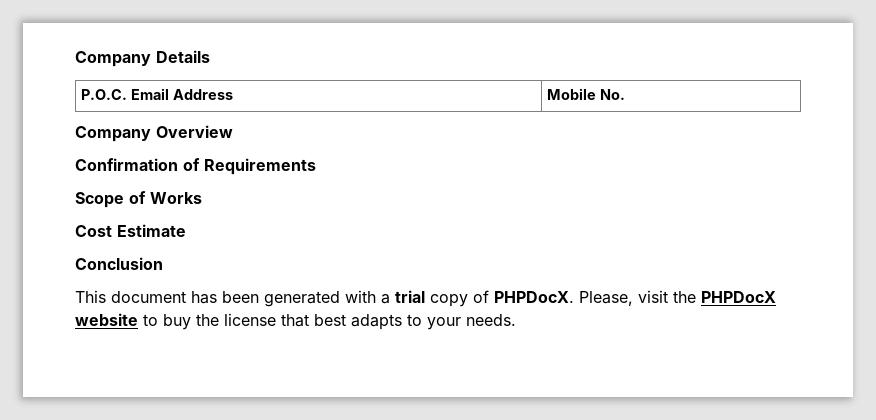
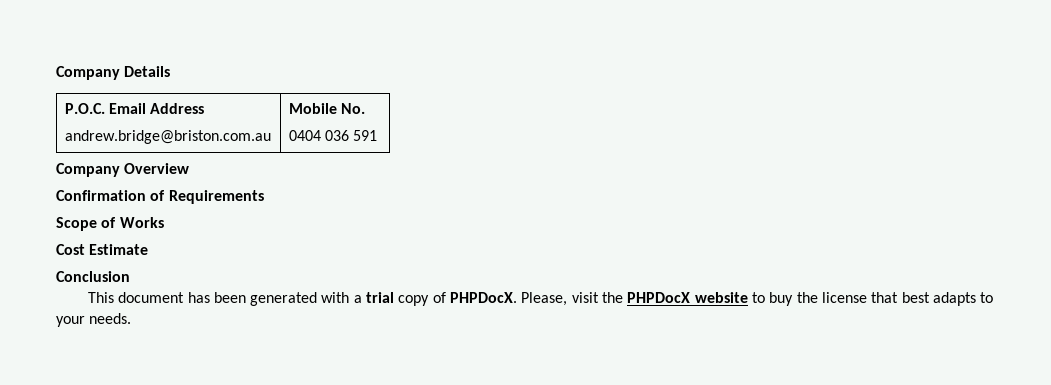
(234, 94) none -> [64,130,271,144] // andrew.bridge@briston.com.au
(626, 94) none -> [288,130,378,141] // 0404 036 591

